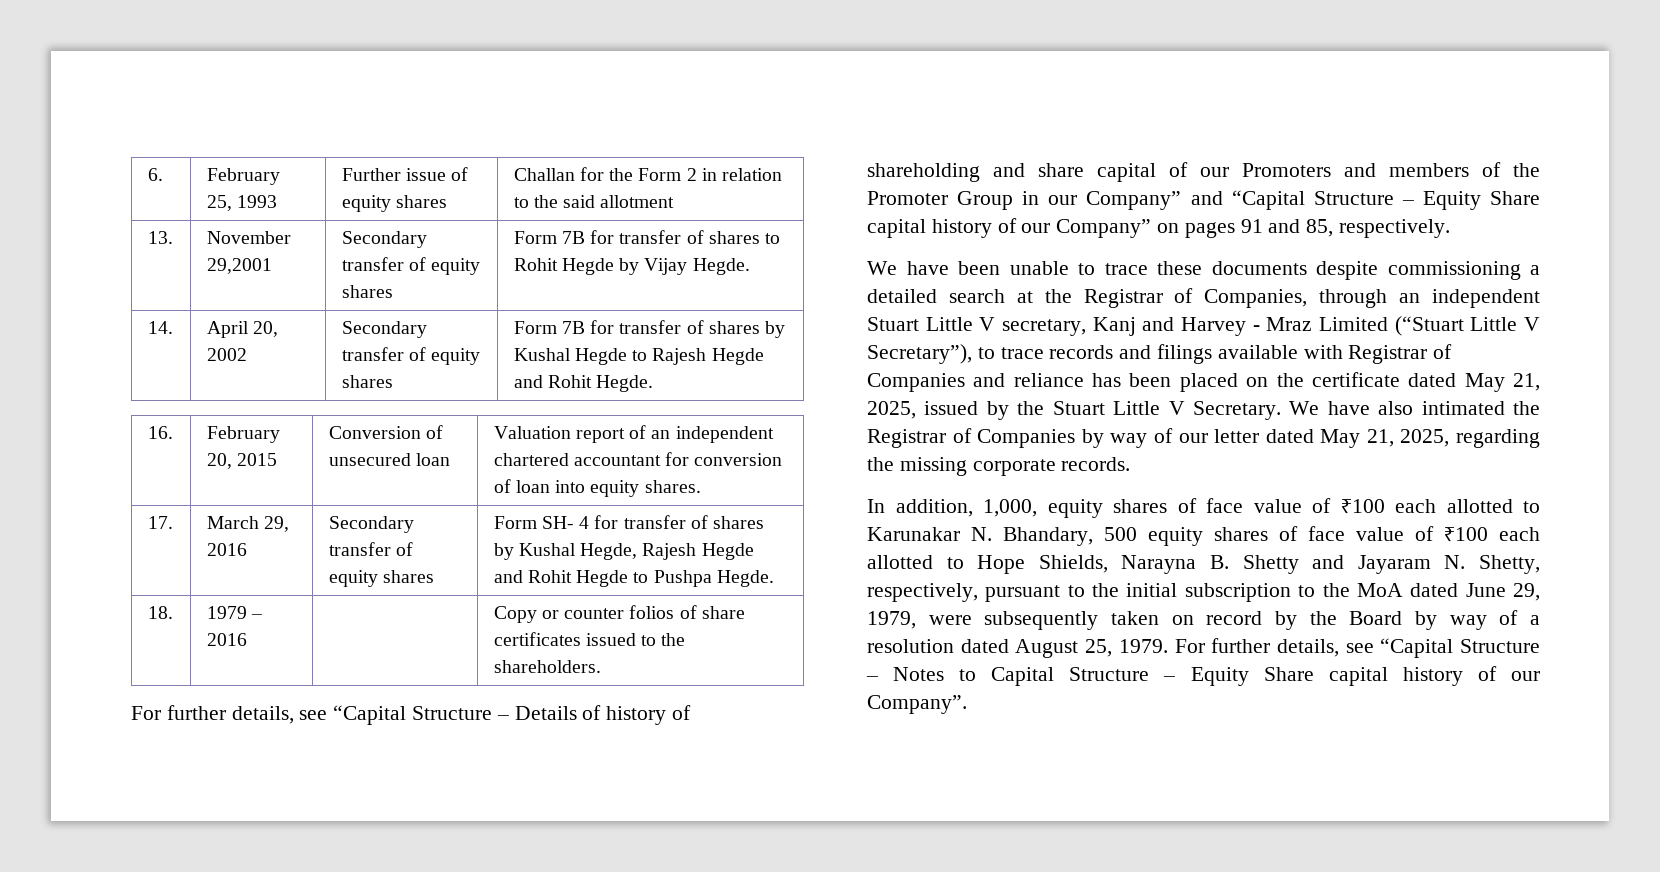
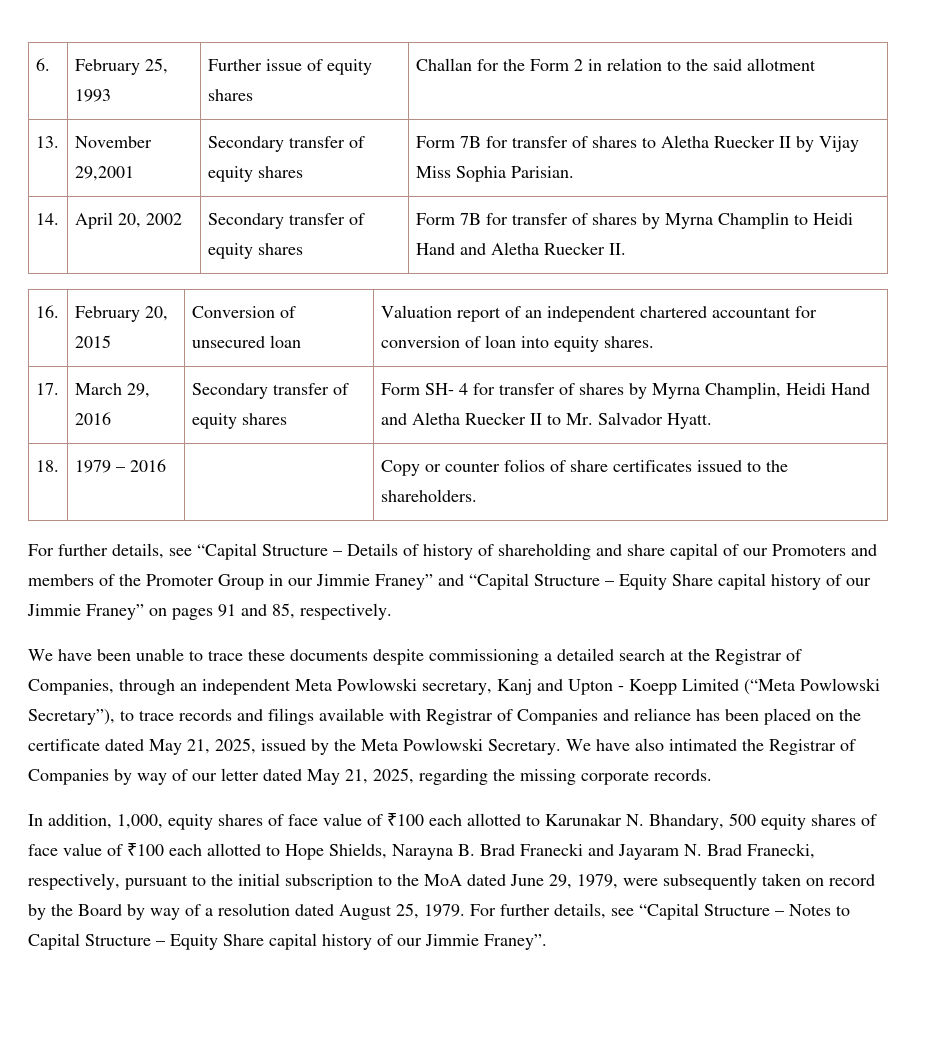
[513,258,750,275] Rohit Hegde by Vijay Hegde. -> [660,135,859,152] [415,166,574,182] Aletha Ruecker II by Vijay Miss Sophia Parisian.
[513,348,764,365] [513,375,654,392] Kushal Hegde to Rajesh Hegde and Rohit Hegde. -> [664,212,853,229] [415,242,626,255] Myrna Champlin to Heidi Hand and Aletha Ruecker II.
[518,543,754,560] [493,570,774,587] Kushal Hegde, Rajesh Hegde and Rohit Hegde to Pushpa Hegde. -> [651,382,870,399] [380,412,712,429] Myrna Champlin, Heidi Hand and Aletha Ruecker II to Mr. Salvador Hyatt.
[1086,191,1182,210] Company” -> [316,574,433,590] Jimmie Franey”
[1056,219,1152,238] Company” -> [27,604,144,620] Jimmie Franey”
[867,316,1540,336] Stuart Little V secretary, Kanj and Harvey - Mraz Limited (“Stuart Little V -> [295,678,880,695] Meta Powlowski secretary, Kanj and Upton - Koepp Limited (“Meta Powlowski
[1052,401,1185,415] Stuart Little V -> [361,738,483,751] Meta Powlowski
[1242,555,1299,574] Shetty -> [480,843,583,856] Brad Franecki
[1479,555,1540,574] Shetty, -> [707,843,815,859] Brad Franecki,
[867,695,967,714] Company”. -> [425,934,547,950] Jimmie Franey”.

